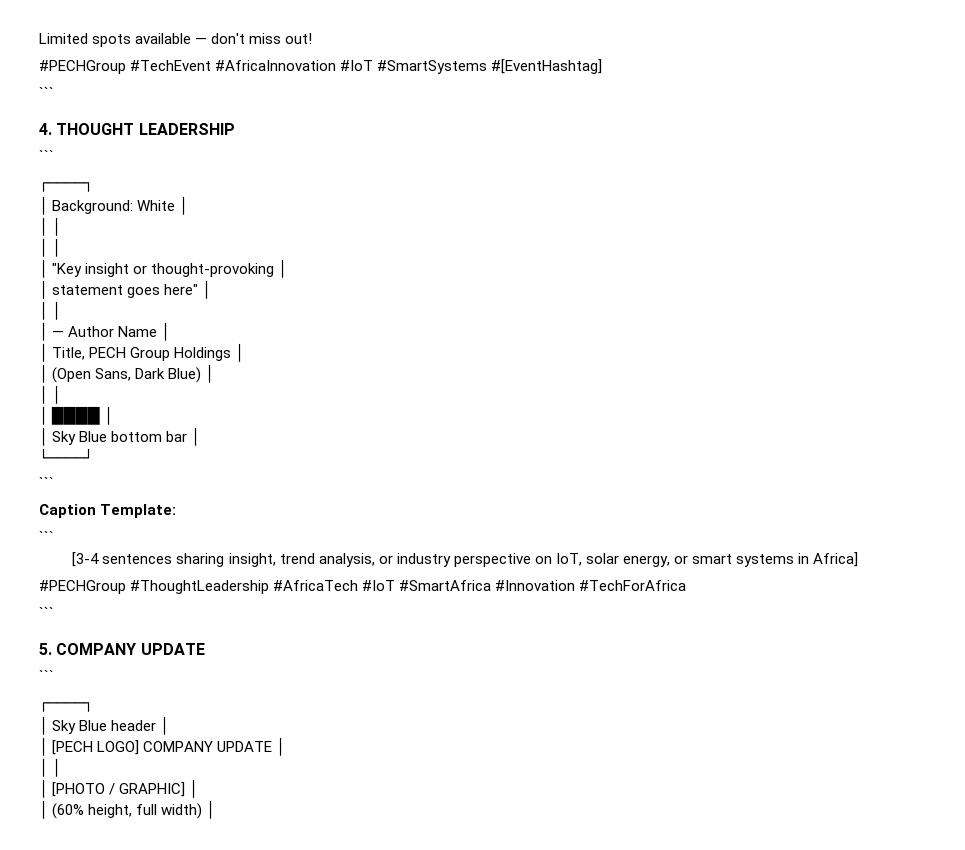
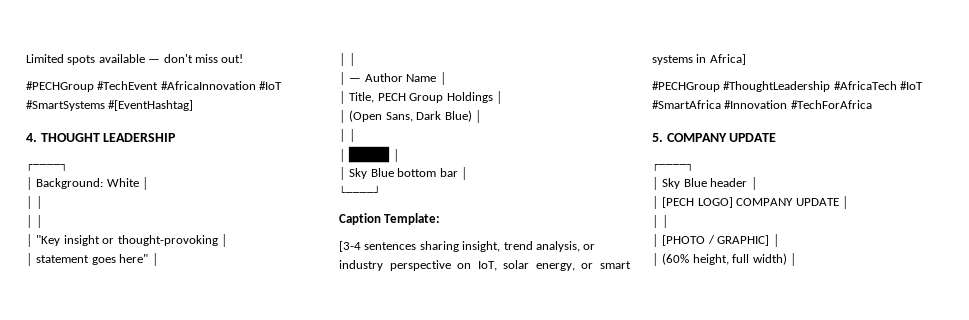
[39,87,54,98] // ``` -> (194, 105) none
[39,150,54,161] // ``` -> (177, 137) none
[39,477,54,488] // ``` -> (381, 190) none
[39,531,54,542] // ``` -> (441, 219) none
[39,607,54,618] // ``` -> (872, 104) none
[39,670,54,681] // ``` -> (777, 137) none

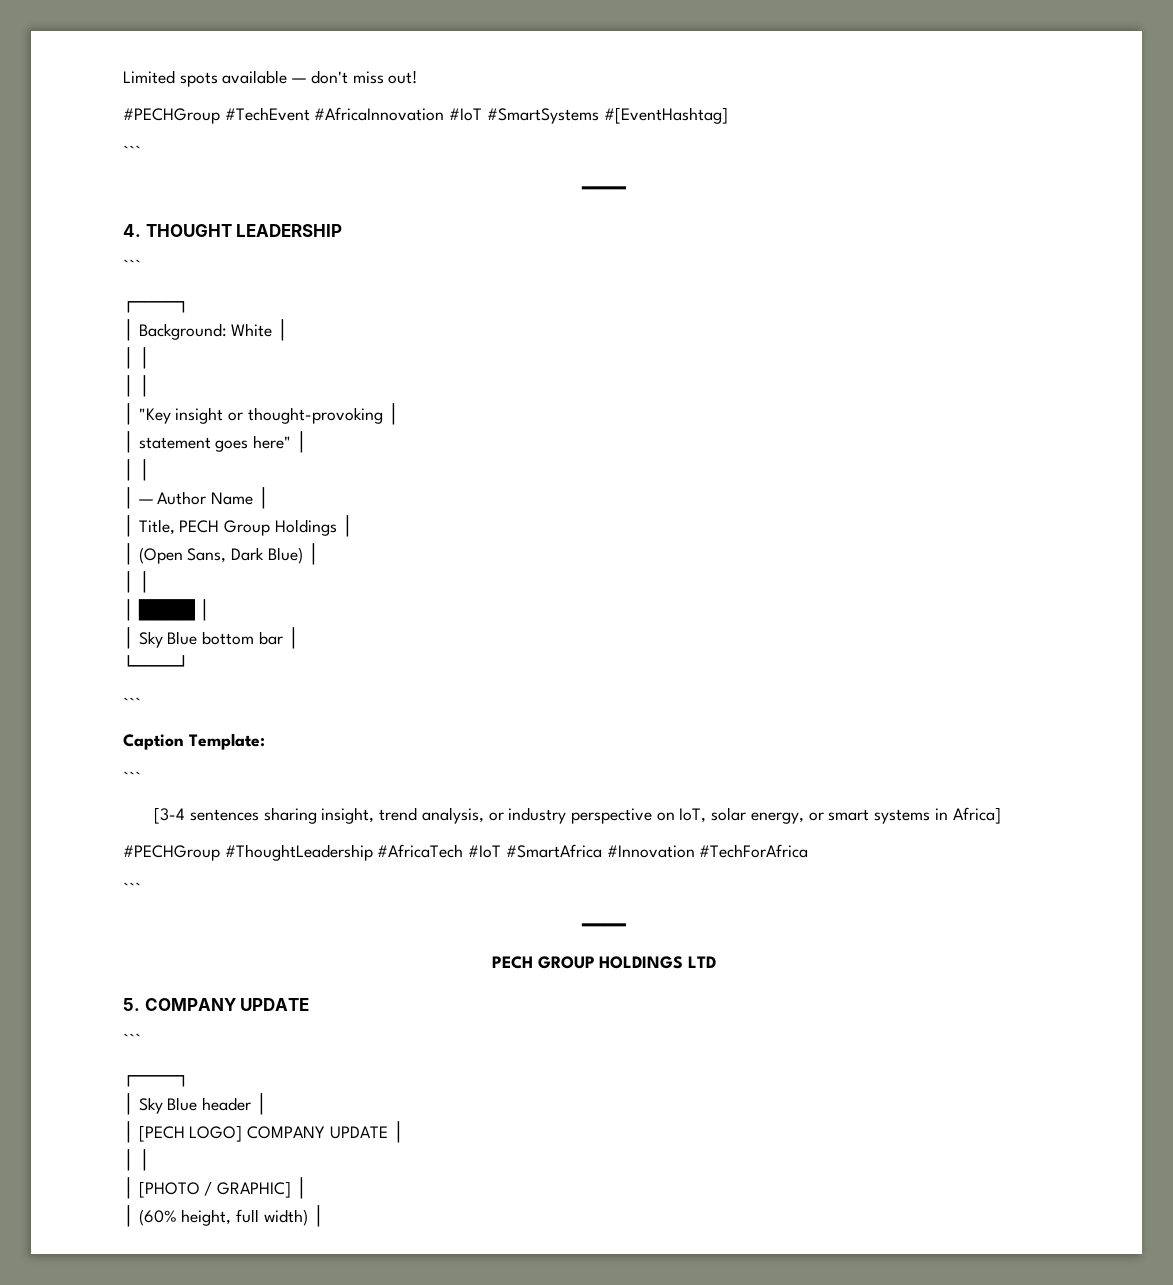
(194, 105) none -> [123,145,141,157] [581,186,627,194] // ``` // ━━━━
(177, 137) none -> [123,259,141,271] // ```
(381, 190) none -> [123,697,141,709] // ```
(441, 219) none -> [123,771,141,783] // ```
(872, 104) none -> [123,882,141,894] [581,923,627,931] [491,956,717,969] // ``` // ━━━━ // PECH GROUP HOLDINGS LTD
(777, 137) none -> [123,1033,141,1045] // ```

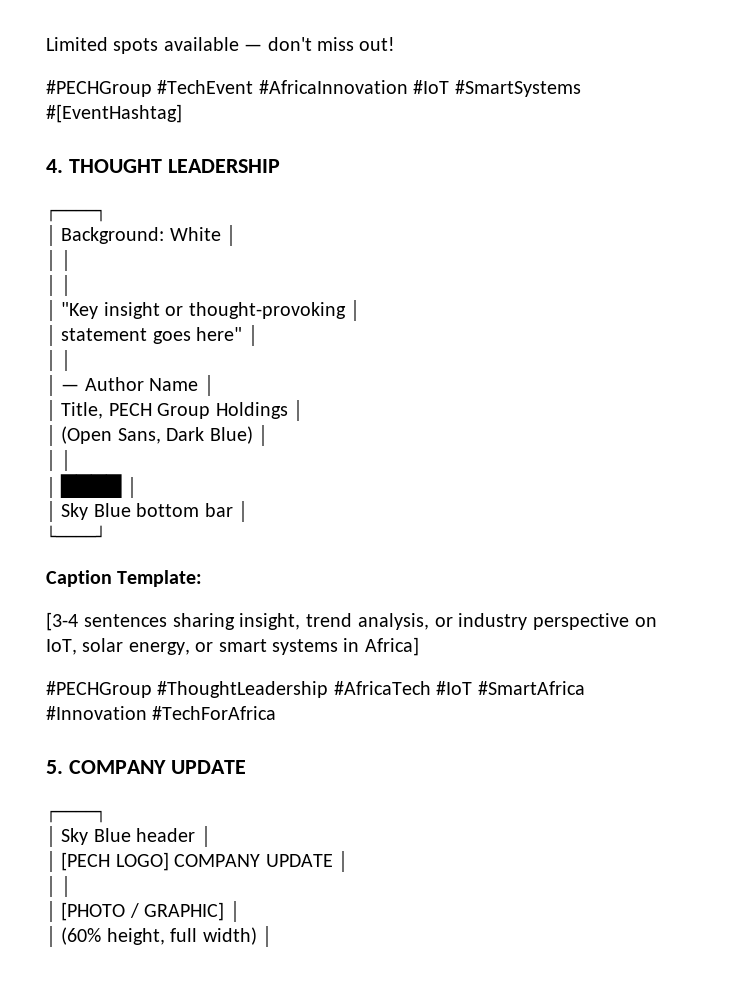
[123,145,141,157] [581,186,627,194] // ``` // ━━━━ -> (182, 113) none
[123,259,141,271] // ``` -> (280, 166) none
[123,697,141,709] // ``` -> (106, 533) none
[123,771,141,783] // ``` -> (203, 578) none
[123,882,141,894] [581,923,627,931] [491,956,717,969] // ``` // ━━━━ // PECH GROUP HOLDINGS LTD -> (277, 713) none
[123,1033,141,1045] // ``` -> (246, 767) none

